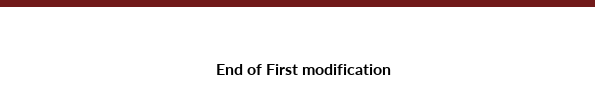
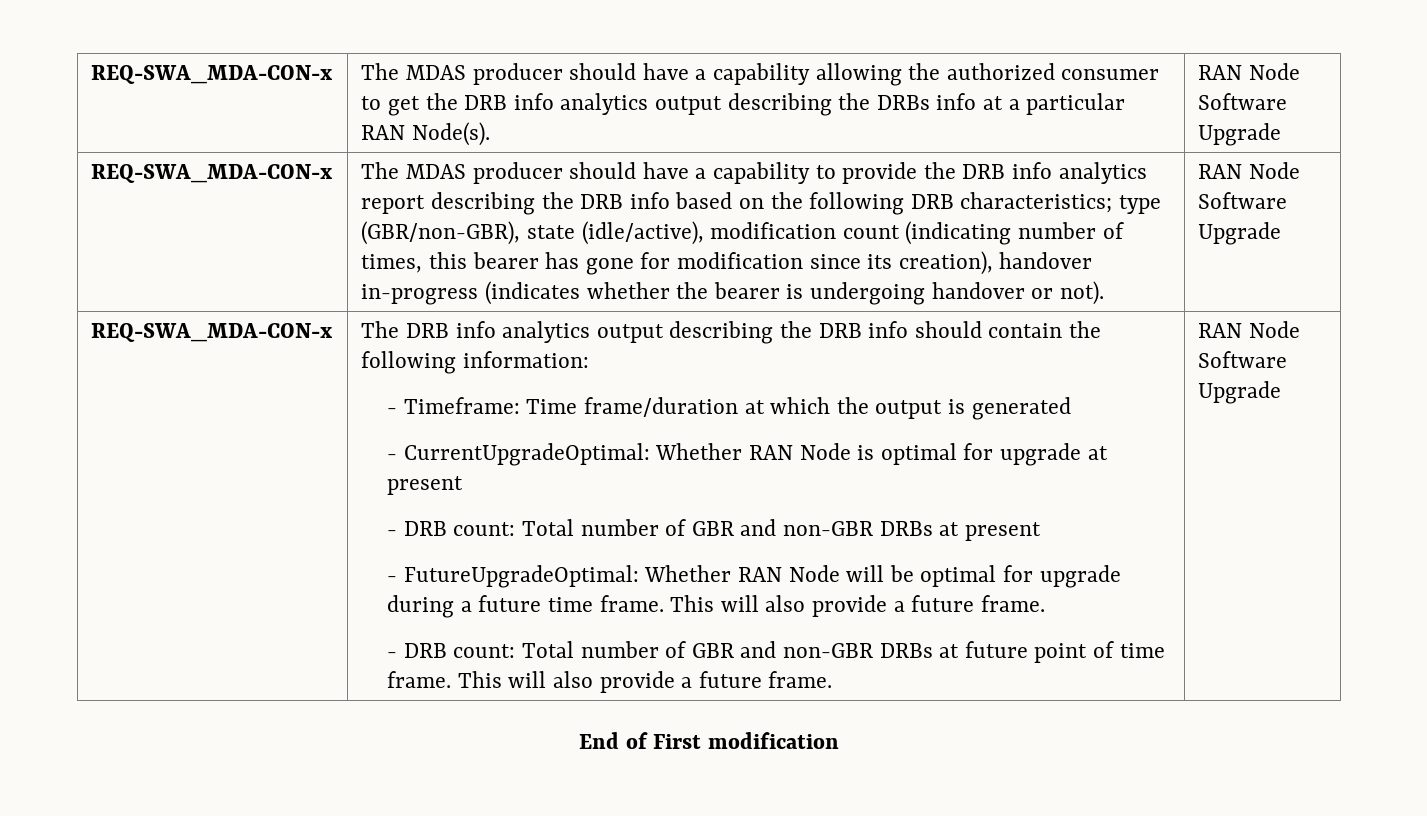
(215, 69) none -> [91,65,333,84] [361,63,1160,86] [361,93,1126,116] [361,122,490,146] [1198,63,1300,80] [1198,93,1288,110] [1198,123,1282,146] [91,164,333,183] [361,162,1147,184] [361,192,1162,215] [361,221,1124,245] [361,251,1093,275] [361,281,1104,305] [1198,162,1300,179] [1198,192,1288,209] [1198,222,1282,245] [91,323,333,342] [361,321,1102,344] [361,351,589,374] [387,397,1071,420] [387,443,1108,466] [387,476,464,495] [387,519,1041,541] [387,565,1121,588] [387,595,1045,618] [387,641,1165,663] [387,671,833,693] [1198,321,1300,338] [1198,351,1288,368] [1198,381,1282,404] REQ-SWA_MDA-CON-x | The MDAS producer should have a capability allowing the authorized consumer to get the DRB info analytics output describing the DRBs info at a particular RAN Node(s). | RAN Node Software Upgrade // REQ-SWA_MDA-CON-x | The MDAS producer should have a capability to provide the DRB info analytics report describing the DRB info based on the following DRB characteristics; type (GBR/non-GBR), state (idle/active), modification count (indicating number of times, this bearer has gone for modification since its creation), handover in-progress (indicates whether the bearer is undergoing handover or not). | RAN Node Software Upgrade // REQ-SWA_MDA-CON-x | The DRB info analytics output describing the DRB info should contain the following information: // - Timeframe: Time frame/duration at which the output is generated // - CurrentUpgradeOptimal: Whether RAN Node is optimal for upgrade at present // - DRB count: Total number of GBR and non-GBR DRBs at present // - FutureUpgradeOptimal: Whether RAN Node will be optimal for upgrade during a future time frame. This will also provide a future frame. // - DRB count: Total number of GBR and non-GBR DRBs at future point of time frame. This will also provide a future frame. | RAN Node Software Upgrade //

